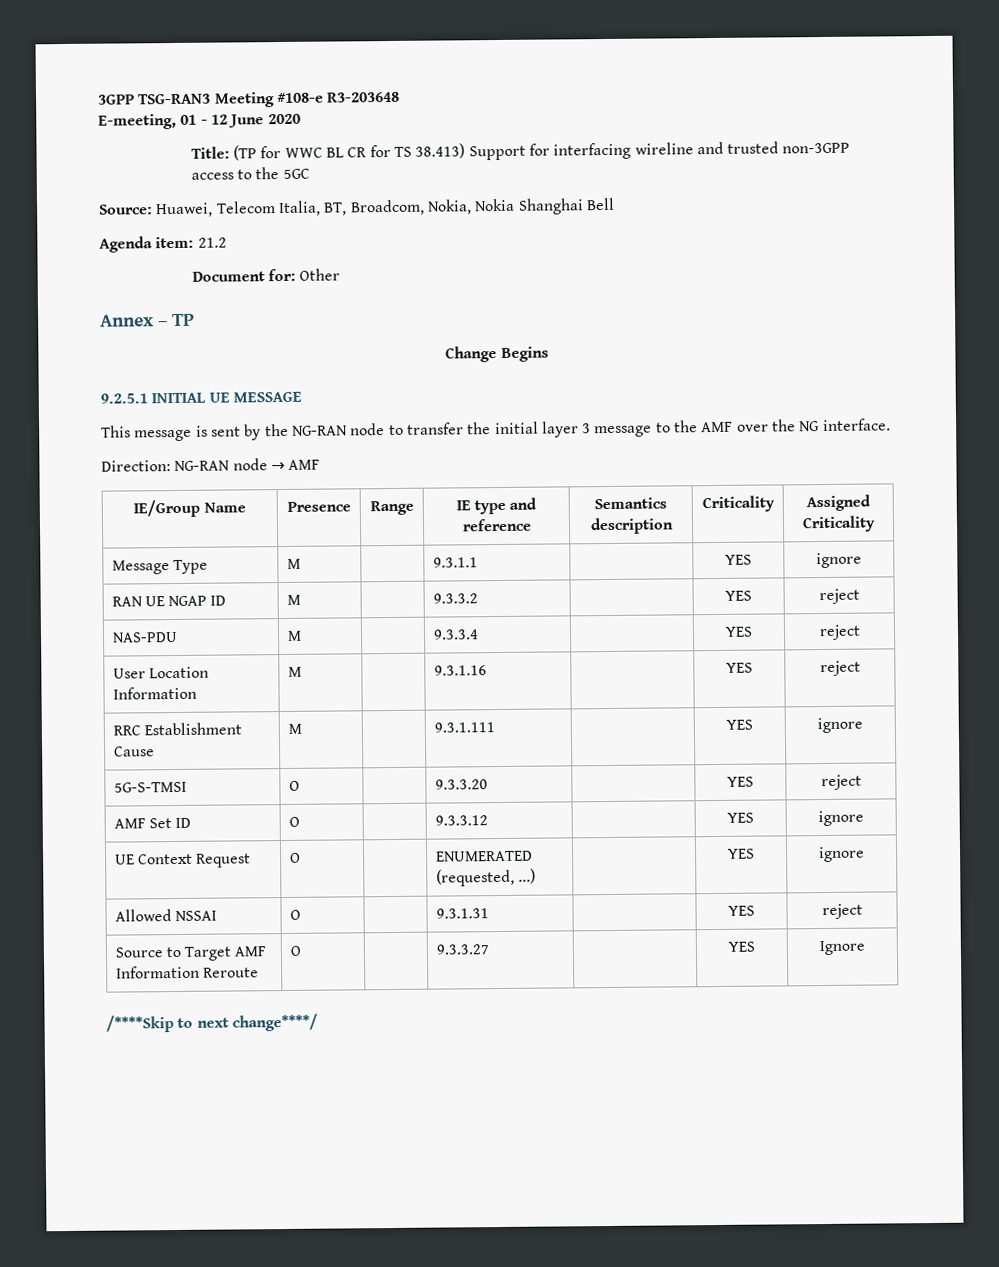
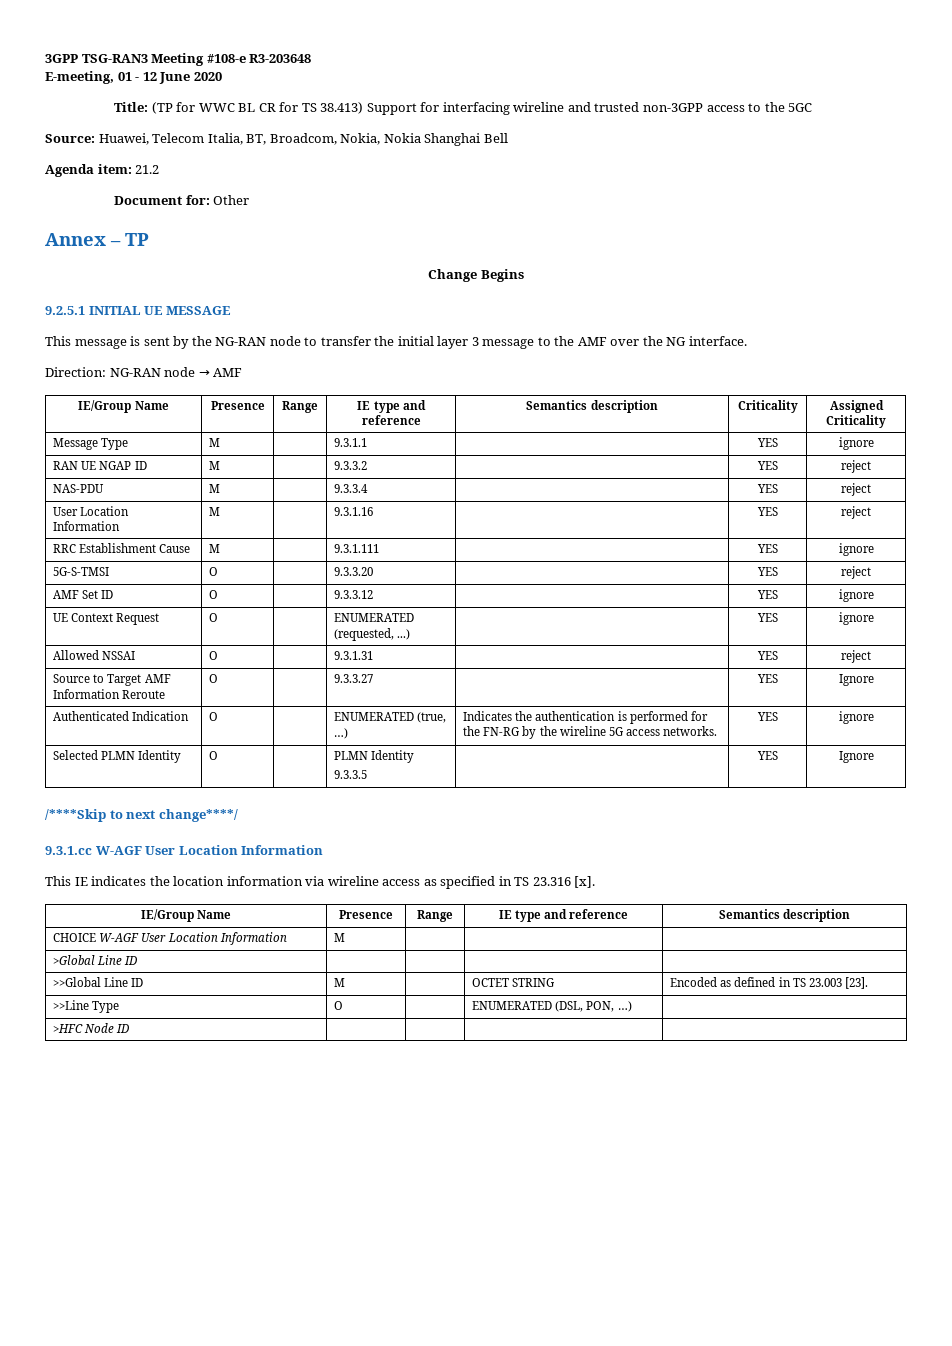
[106,1013,318,1033] // /****Skip to next change****/ -> [53,711,190,721] [209,712,219,721] [334,712,447,723] [334,728,349,739] [463,711,708,724] [463,726,718,739] [756,712,778,721] [838,711,874,724] [53,750,182,763] [209,751,219,760] [334,750,415,763] [334,770,368,779] [756,751,778,760] [838,751,874,763] [45,809,238,822] [45,845,324,855] [45,876,596,889] [140,909,232,922] [339,910,393,919] [417,910,453,922] [498,909,629,922] [718,909,851,922] [53,932,287,945] [334,933,346,942] [53,955,138,965] [53,977,144,987] [334,978,346,987] [472,978,555,987] [670,977,868,989] [53,1000,120,1013] [334,1001,344,1010] [472,1001,632,1012] [53,1023,130,1033] // Authenticated Indication | O | | ENUMERATED (true, …) | Indicates the authentication is performed for the FN-RG by the wireline 5G access networks. | YES | ignore // Selected PLMN Identity | O | | PLMN Identity // 9.3.3.5 | | YES | Ignore // /****Skip to next change****/ // 9.3.1.cc W-AGF User Location Information // This IE indicates the location information via wireline access as specified in TS 23.316 [x]. // IE/Group Name | Presence | Range | IE type and reference | Semantics description // CHOICE W-AGF User Location Information | M | | | // >Global Line ID | | | | // >>Global Line ID | M | | OCTET STRING | Encoded as defined in TS 23.003 [23]. // >>Line Type | O | | ENUMERATED (DSL, PON, …) | // >HFC Node ID | | | |

